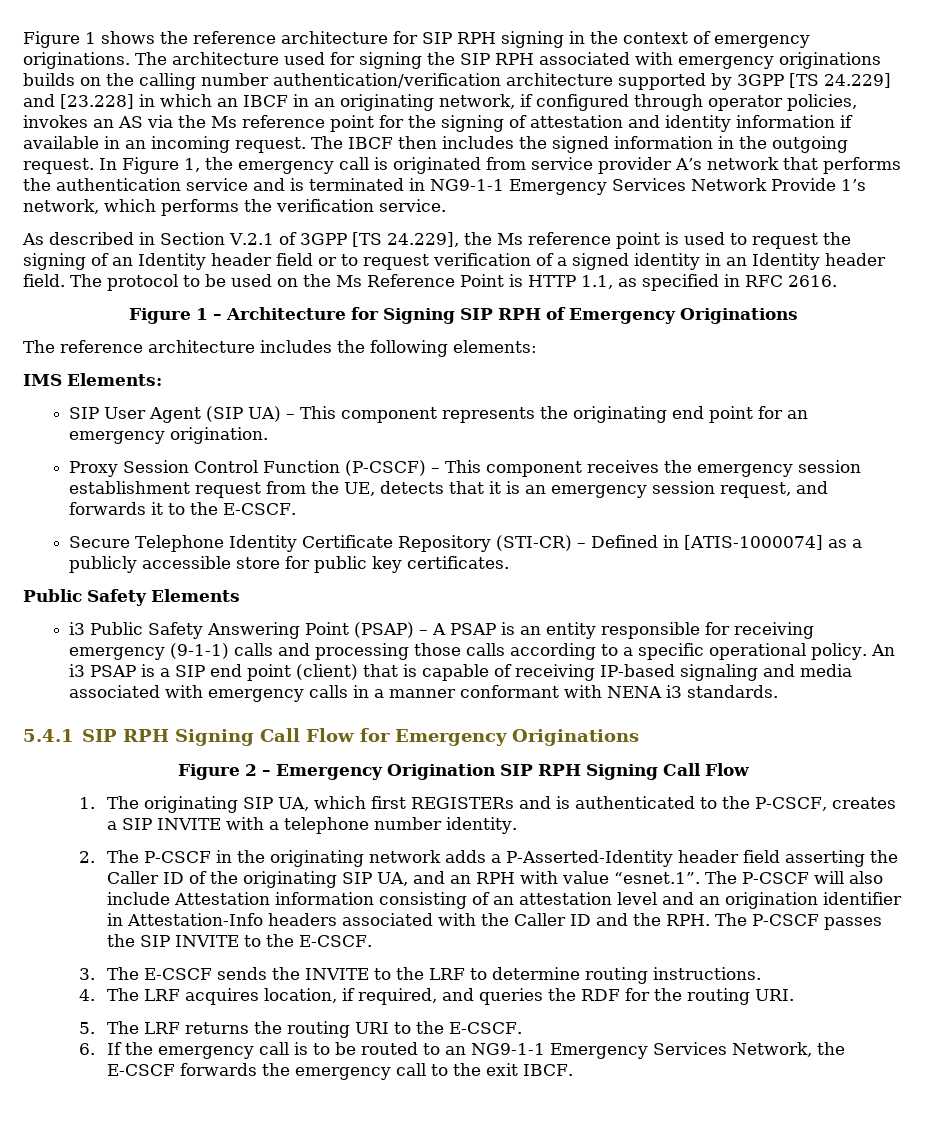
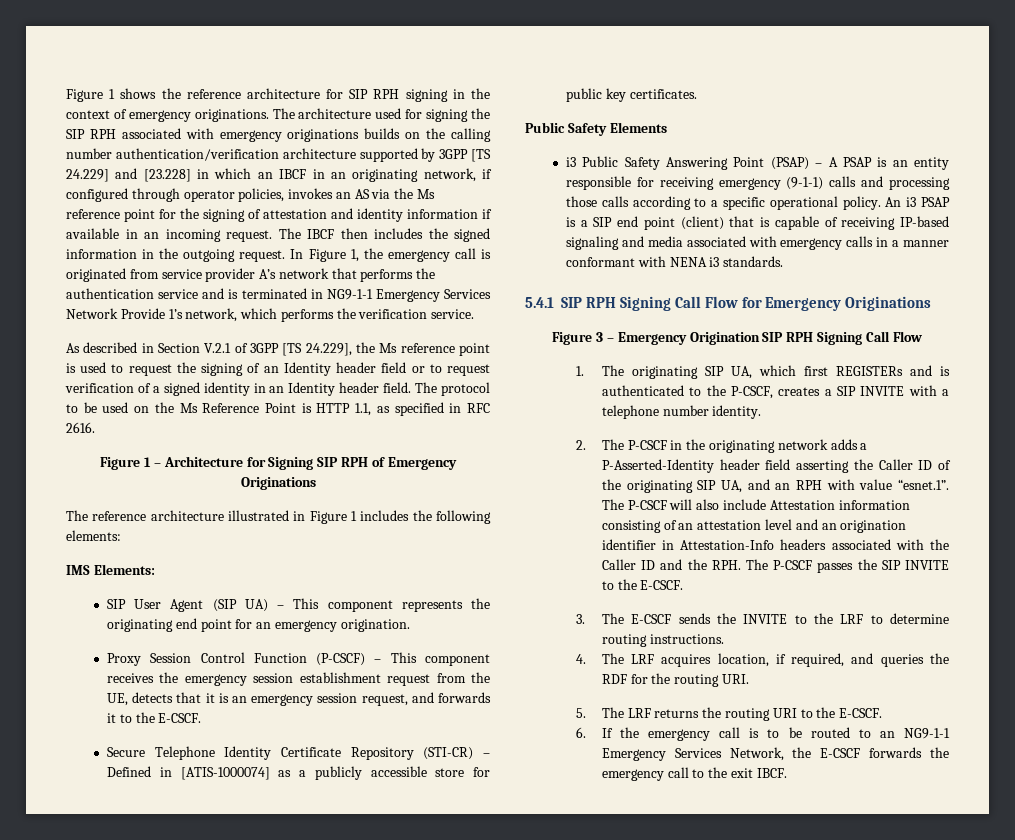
(255, 346) none -> [228,510,358,524] illustrated in Figure 1
[244,764,257,776] 2 -> [596,332,604,342] 3

